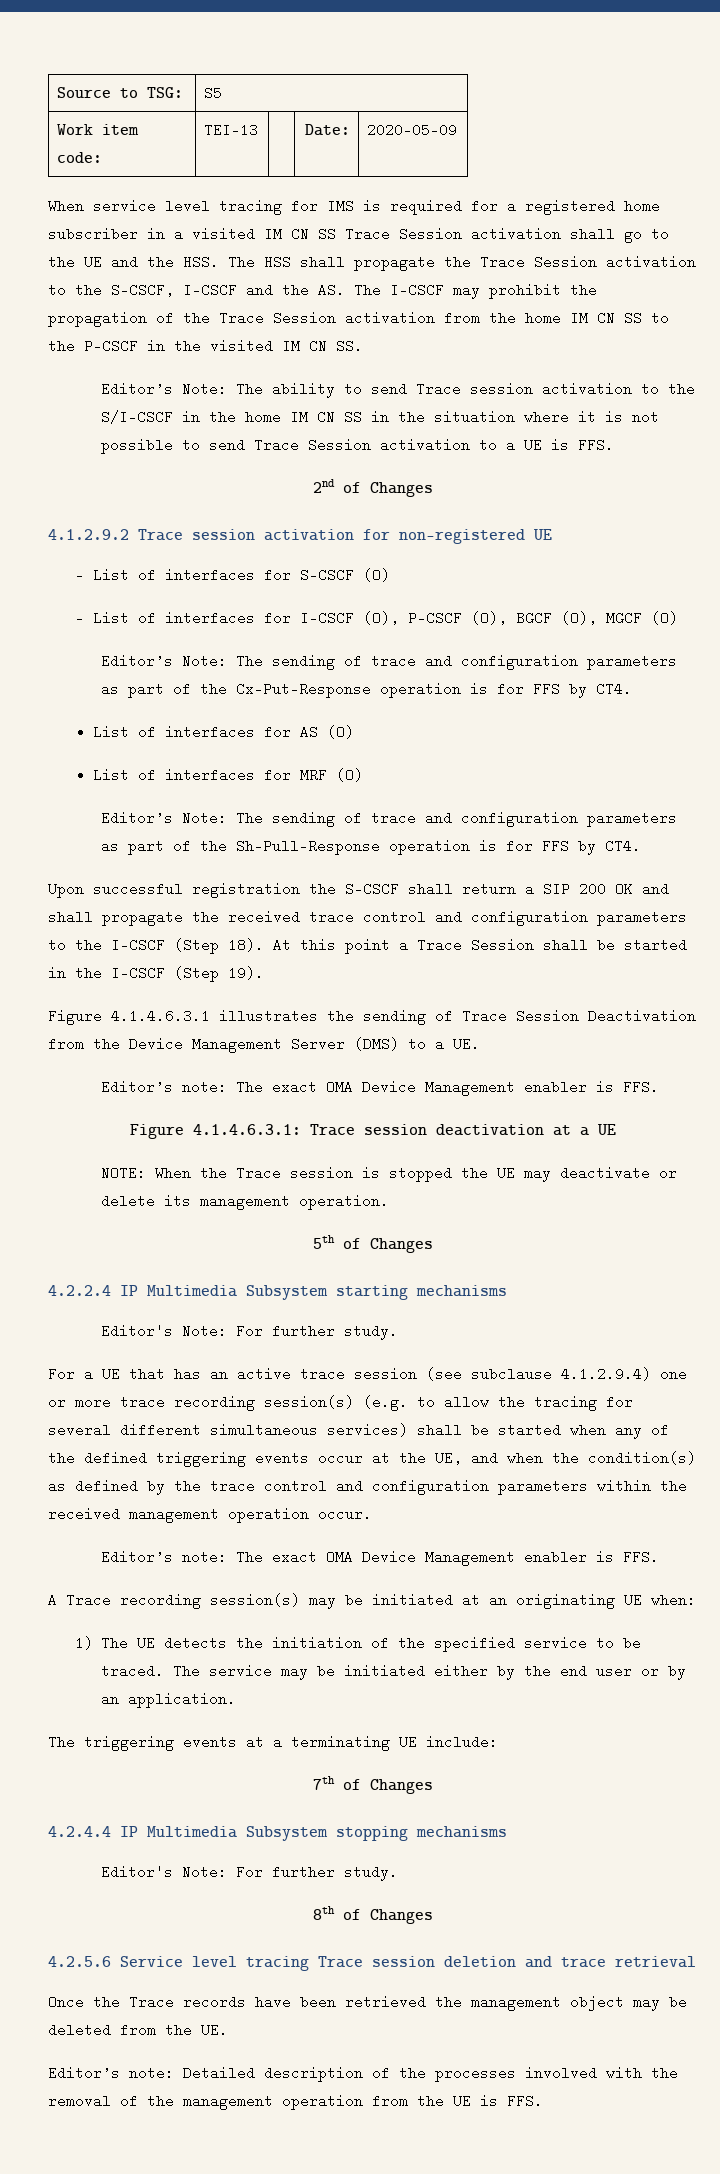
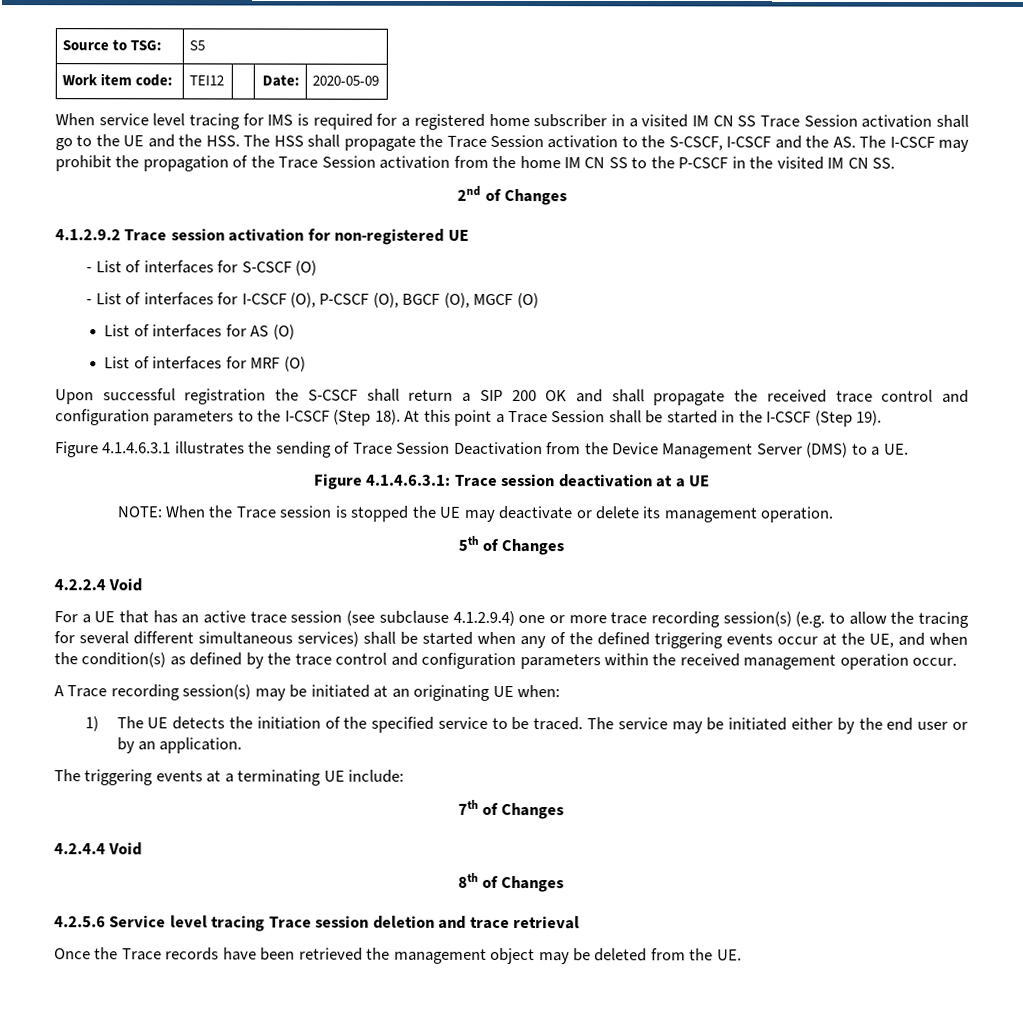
[204,123,259,137] TEI-13 -> [188,75,224,86] TEI12
[101,382,696,398] [101,410,660,424] [101,438,615,454] // Editor’s Note: The ability to send Trace session activation to the S/I-CSCF in the home IM CN SS in the situation where it is not possible to send Trace Session activation to a UE is FFS. -> (896, 163) none
[101,654,678,670] [101,682,633,698] // Editor’s Note: The sending of trace and configuration parameters as part of the Cx-Put-Response operation is for FFS by CT4. -> (539, 301) none
[101,811,678,827] [101,839,642,855] // Editor’s Note: The sending of trace and configuration parameters as part of the Sh-Pull-Response operation is for FFS by CT4. -> (306, 364) none
[101,1080,660,1096] // Editor’s note: The exact OMA Device Management enabler is FFS. -> (909, 449) none
[120,1285,507,1300] [101,1324,399,1340] IP Multimedia Subsystem starting mechanisms // Editor's Note: For further study. -> [108,578,143,592] Void
[101,1550,660,1566] // Editor’s note: The exact OMA Device Management enabler is FFS. -> (958, 661) none
[120,1826,507,1841] [101,1865,399,1881] IP Multimedia Subsystem stopping mechanisms // Editor's Note: For further study. -> [108,842,143,856] Void
[48,2066,678,2082] [48,2094,543,2110] // Editor’s note: Detailed description of the processes involved with the removal of the management operation from the UE is FFS. -> (742, 955) none

